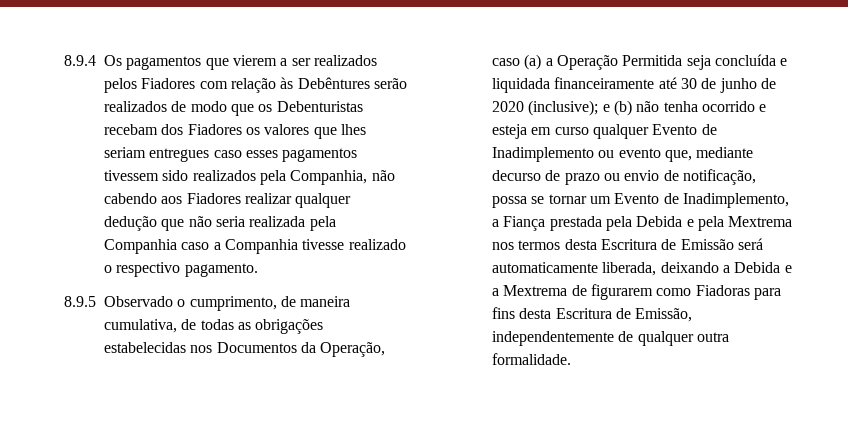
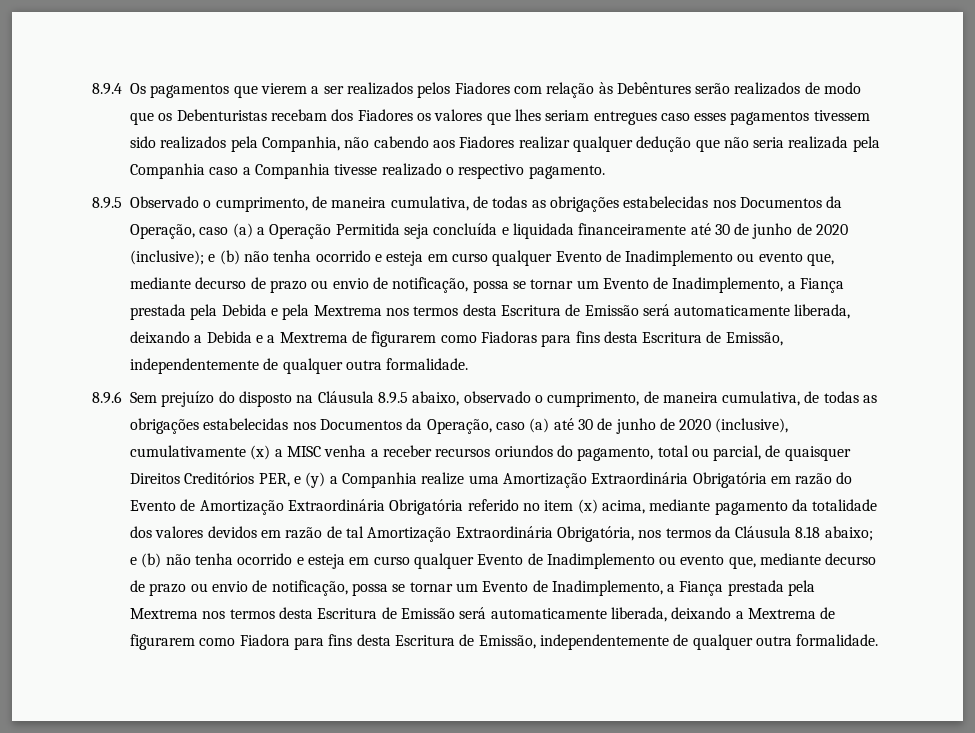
(571, 359) none -> [92,391,878,407] [130,418,789,434] [130,445,851,461] [130,472,853,488] [130,499,878,515] [130,526,873,542] [130,553,877,569] [130,580,816,596] [130,607,836,622] [130,634,879,650] // 8.9.6 Sem prejuízo do disposto na Cláusula 8.9.5 abaixo, observado o cumprimento, de maneira cumulativa, de todas as obrigações estabelecidas nos Documentos da Operação, caso (a) até 30 de junho de 2020 (inclusive), cumulativamente (x) a MISC venha a receber recursos oriundos do pagamento, total ou parcial, de quaisquer Direitos Creditórios PER, e (y) a Companhia realize uma Amortização Extraordinária Obrigatória em razão do Evento de Amortização Extraordinária Obrigatória referido no item (x) acima, mediante pagamento da totalidade dos valores devidos em razão de tal Amortização Extraordinária Obrigatória, nos termos da Cláusula 8.18 abaixo; e (b) não tenha ocorrido e esteja em curso qualquer Evento de Inadimplemento ou evento que, mediante decurso de prazo ou envio de notificação, possa se tornar um Evento de Inadimplemento, a Fiança prestada pela Mextrema nos termos desta Escritura de Emissão será automaticamente liberada, deixando a Mextrema de figurarem como Fiadora para fins desta Escritura de Emissão, independentemente de qualquer outra formalidade.

